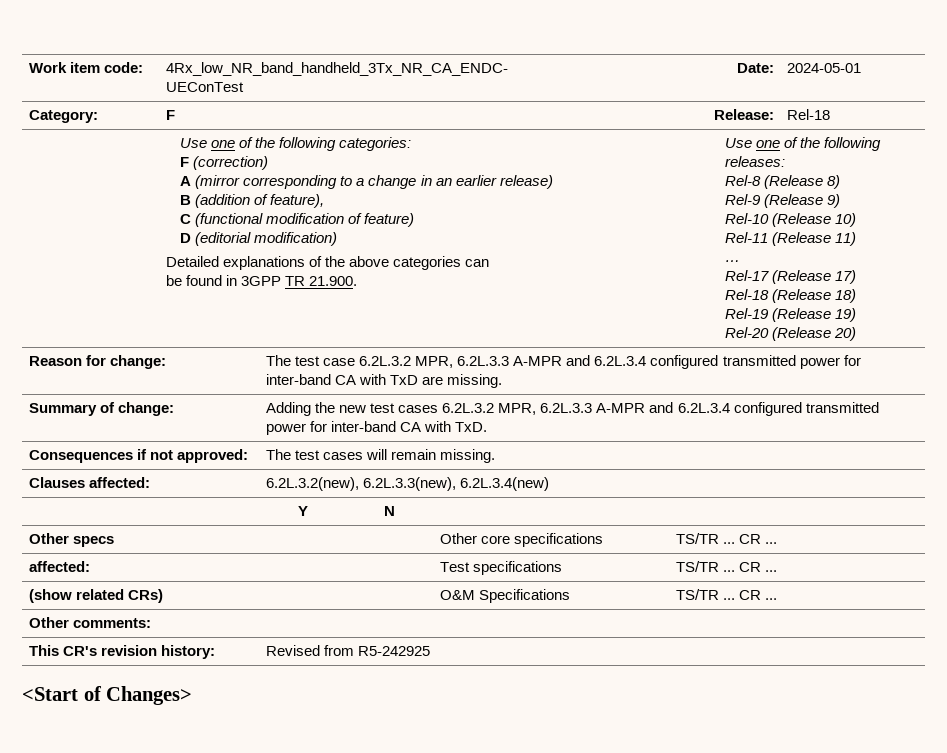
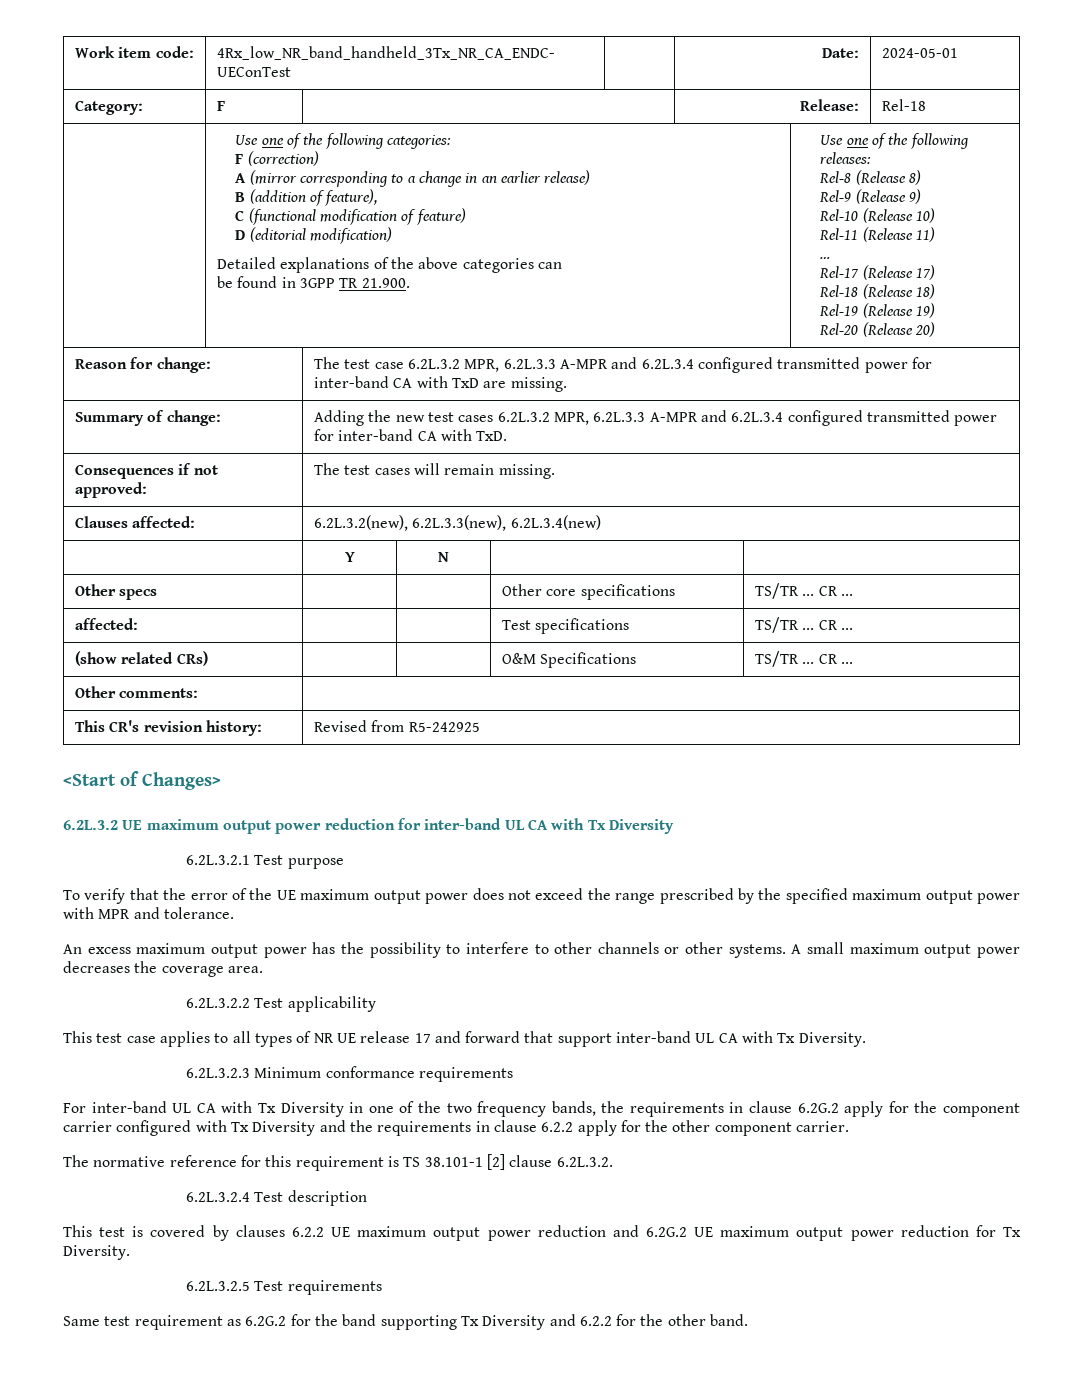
(193, 695) none -> [63,818,674,834] [185,855,344,869] [63,888,1020,904] [63,907,234,919] [63,942,1020,958] [63,961,263,977] [185,996,376,1012] [63,1031,866,1047] [185,1066,513,1082] [63,1101,1021,1117] [63,1120,850,1136] [63,1154,613,1171] [185,1190,367,1206] [63,1225,1021,1241] [63,1245,130,1260] [185,1280,382,1295] [63,1314,749,1330] // 6.2L.3.2 UE maximum output power reduction for inter-band UL CA with Tx Diversity // 6.2L.3.2.1 Test purpose // To verify that the error of the UE maximum output power does not exceed the range prescribed by the specified maximum output power with MPR and tolerance. // An excess maximum output power has the possibility to interfere to other channels or other systems. A small maximum output power decreases the coverage area. // 6.2L.3.2.2 Test applicability // This test case applies to all types of NR UE release 17 and forward that support inter-band UL CA with Tx Diversity. // 6.2L.3.2.3 Minimum conformance requirements // For inter-band UL CA with Tx Diversity in one of the two frequency bands, the requirements in clause 6.2G.2 apply for the component carrier configured with Tx Diversity and the requirements in clause 6.2.2 apply for the other component carrier. // The normative reference for this requirement is TS 38.101-1 [2] clause 6.2L.3.2. // 6.2L.3.2.4 Test description // This test is covered by clauses 6.2.2 UE maximum output power reduction and 6.2G.2 UE maximum output power reduction for Tx Diversity. // 6.2L.3.2.5 Test requirements // Same test requirement as 6.2G.2 for the band supporting Tx Diversity and 6.2.2 for the other band.

